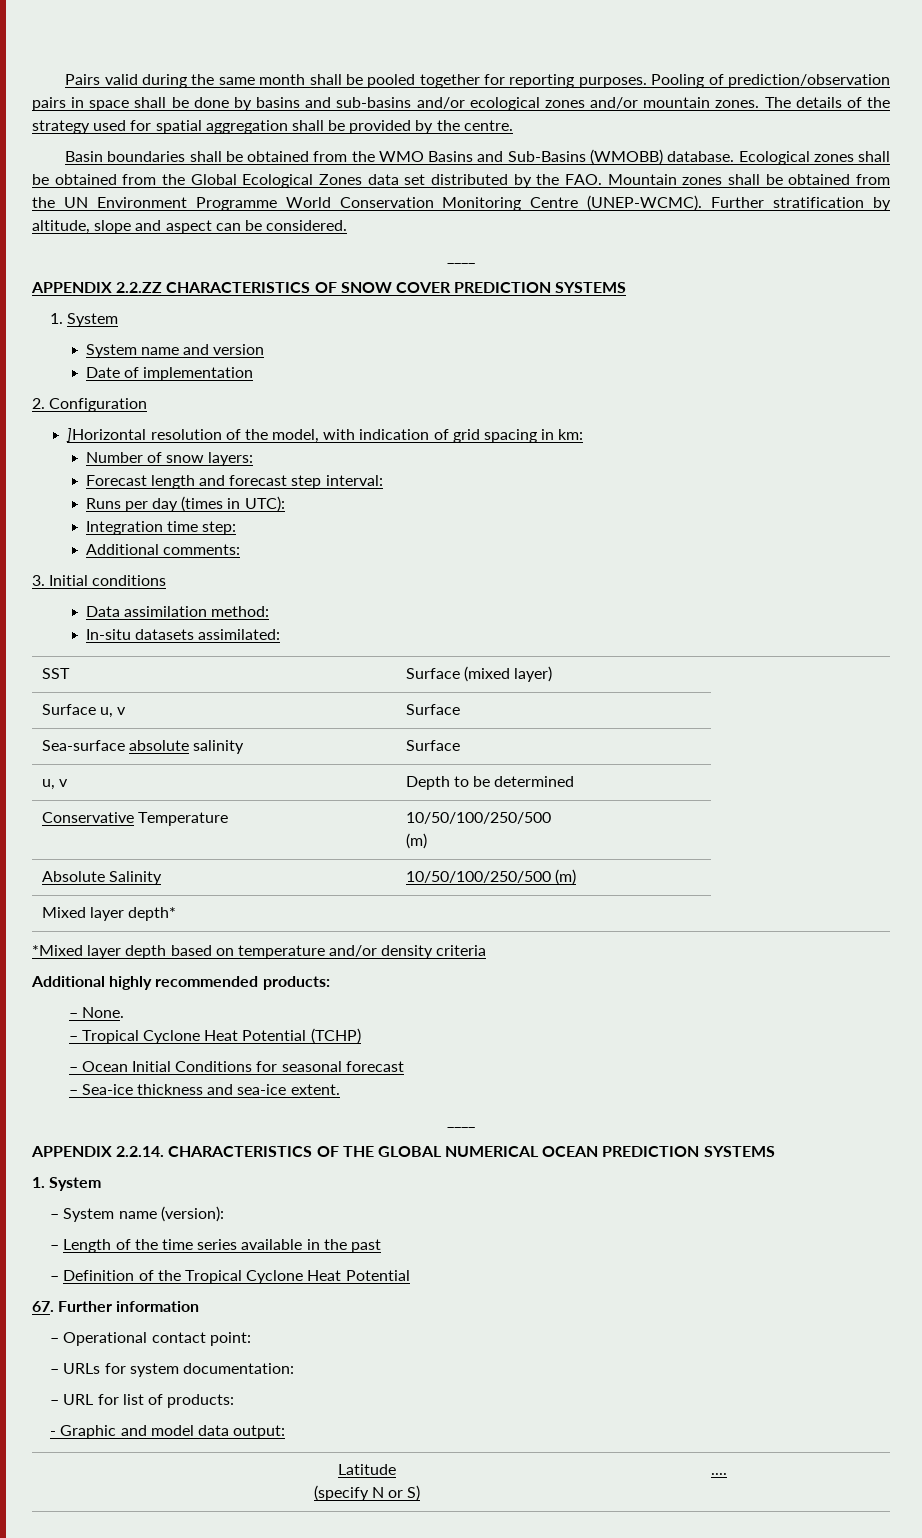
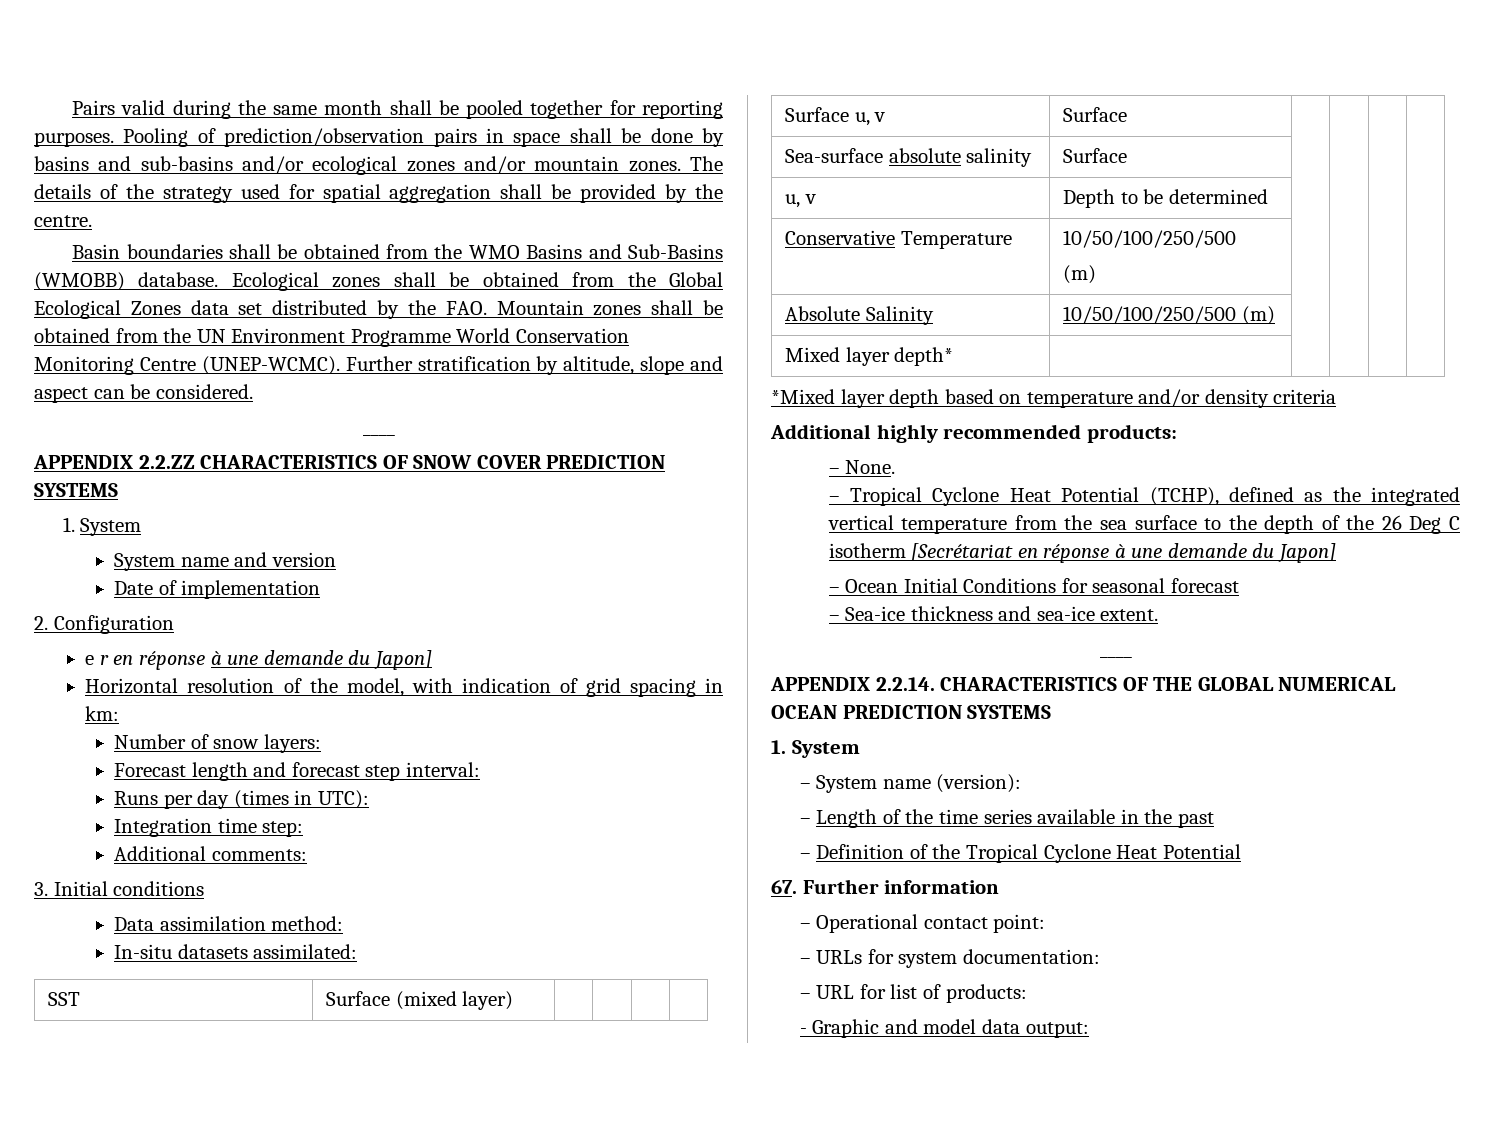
[66,428,147,442] ]Horizontal -> [85,650,432,670] [85,678,179,694] e r en réponse à une demande du Japon] // Horizontal
[310,1028,361,1044] (TCHP) -> [1149,487,1460,506] [827,515,1461,534] [828,543,1337,563] (TCHP), defined as the integrated vertical temperature from the sea surface to the depth of the 26 Deg C isotherm [Secrétariat en réponse à une demande du Japon]
[338,1464,396,1475] [313,1485,421,1501] [710,1473,727,1475] // Latitude // (specify N or S) | .... -> (1089, 1030) none

